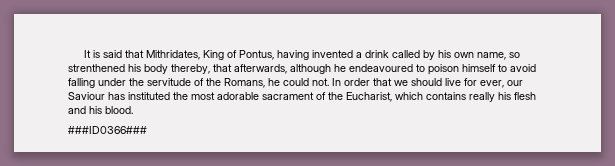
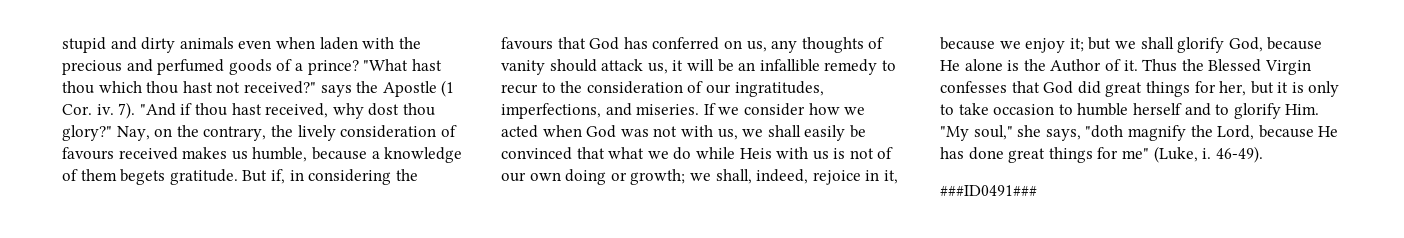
[83,50,520,60] [68,64,536,75] [68,78,523,88] [68,92,536,102] [68,106,133,114] [68,126,147,134] It is said that Mithridates, King of Pontus, having invented a drink called by his own name, so strenthened his body thereby, that afterwards, although he endeavoured to poison himself to avoid falling under the servitude of the Romans, he could not. In order that we should live for ever, our Saviour has instituted the most adorable sacrament of the Eucharist, which contains really his flesh and his blood. // ###ID0366### -> [62,37,421,53] [62,59,442,75] [62,80,455,97] [62,102,435,119] [62,125,457,141] [62,147,463,163] [62,169,418,185] [501,37,885,53] [501,59,896,75] [501,81,824,97] [501,103,866,119] [501,125,866,141] [501,147,894,160] [501,169,898,185] [940,37,1323,53] [940,59,1311,75] [940,81,1340,97] [940,103,1320,119] [940,125,1339,141] [940,146,1263,163] [940,185,1037,196] stupid and dirty animals even when laden with the precious and perfumed goods of a prince? "What hast thou which thou hast not received?" says the Apostle (1 Cor. iv. 7). "And if thou hast received, why dost thou glory?" Nay, on the contrary, the lively consideration of favours received makes us humble, because a knowledge of them begets gratitude. But if, in considering the favours that God has conferred on us, any thoughts of vanity should attack us, it will be an infallible remedy to recur to the consideration of our ingratitudes, imperfections, and miseries. If we consider how we acted when God was not with us, we shall easily be convinced that what we do while Heis with us is not of our own doing or growth; we shall, indeed, rejoice in it, because we enjoy it; but we shall glorify God, because He alone is the Author of it. Thus the Blessed Virgin confesses that God did great things for her, but it is only to take occasion to humble herself and to glorify Him. "My soul," she says, "doth magnify the Lord, because He has done great things for me" (Luke, i. 46-49). // ###ID0491###

